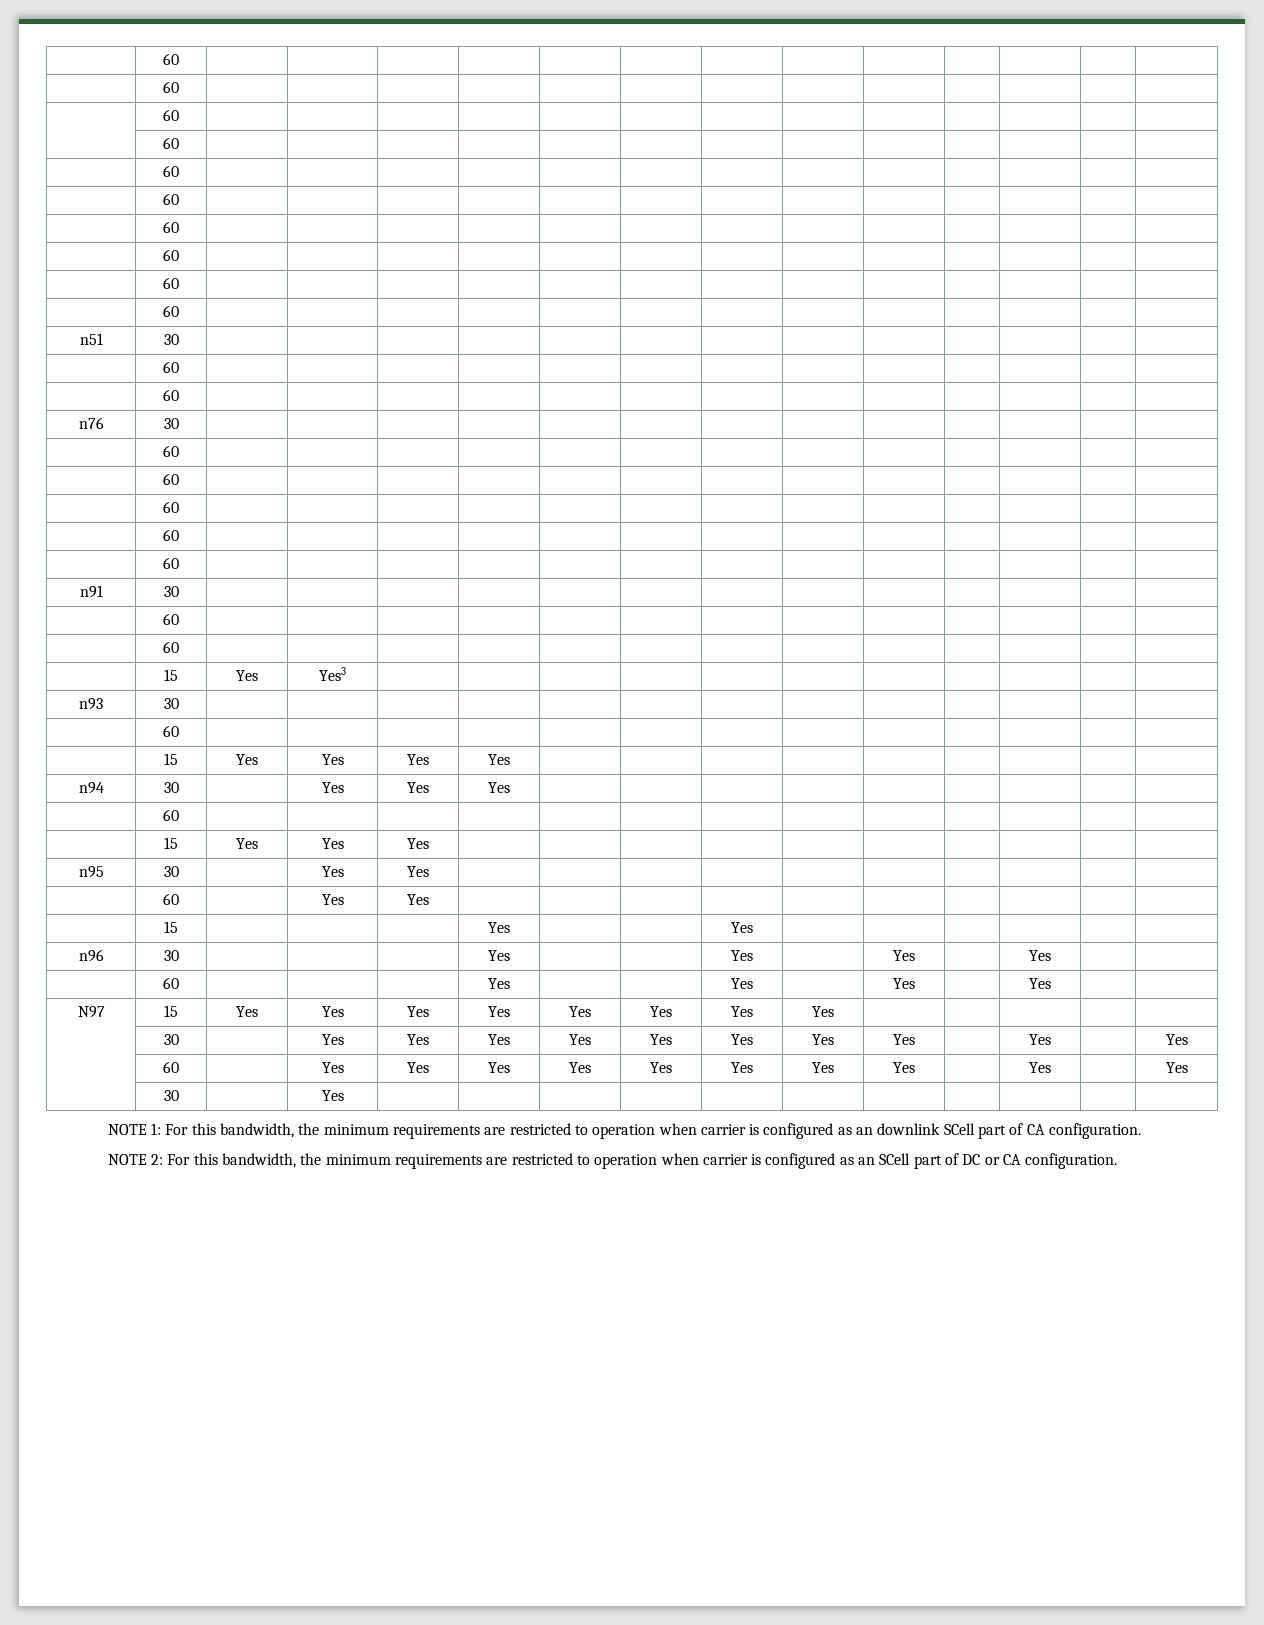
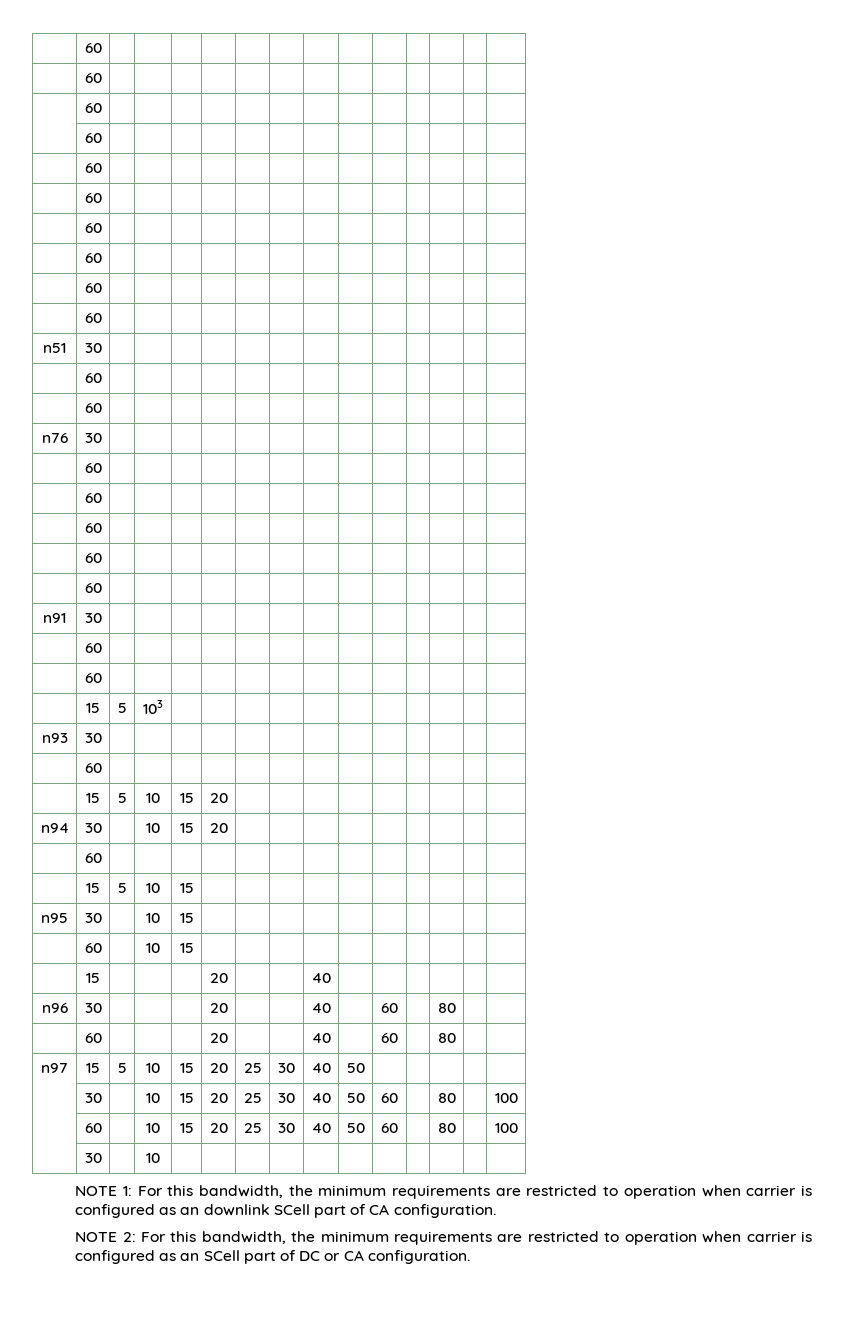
[236,670,258,681] [319,667,346,681] Yes | Yes3 -> [117,703,127,713] [143,700,163,714] 5 | 103
[236,754,258,765] [321,754,344,765] [407,754,429,765] [488,754,510,765] Yes | Yes | Yes | Yes -> [117,793,127,803] [146,793,160,803] [179,793,194,803] [209,793,228,803] 5 | 10 | 15 | 20
[321,782,344,793] [407,782,429,793] [488,782,510,793] [163,809,179,821] [164,837,178,849] [236,838,258,849] [321,838,344,849] [407,838,429,849] Yes | Yes | Yes | | | | | | | | | // | 60 | | | | | | | | | | | | | // | 15 | Yes | Yes | Yes -> [146,823,160,833] [179,823,194,833] [209,823,228,833] [84,853,102,863] [86,883,100,893] [117,883,127,893] [146,883,160,893] [179,883,194,893] 10 | 15 | 20 | | | | | | | | | // | 60 | | | | | | | | | | | | | // | 15 | 5 | 10 | 15
[321,866,344,877] [407,866,429,877] [163,893,179,905] [321,894,344,905] [407,894,429,905] [164,921,178,933] [488,922,510,933] [731,922,753,933] Yes | Yes | | | | | | | | | | // | 60 | | Yes | Yes | | | | | | | | | | // | 15 | | | | Yes | | | Yes -> [146,913,160,923] [179,913,194,923] [84,943,102,953] [146,943,160,953] [179,943,194,953] [86,973,100,983] [209,973,228,983] [311,973,331,983] 10 | 15 | | | | | | | | | | // | 60 | | 10 | 15 | | | | | | | | | | // | 15 | | | | 20 | | | 40
[488,950,510,961] [731,950,753,961] [893,950,915,961] [1029,950,1051,961] [163,977,179,989] [488,978,510,989] [731,978,753,989] [893,978,915,989] [1029,978,1051,989] [77,1006,105,1018] [164,1005,178,1017] [236,1006,258,1017] [321,1006,344,1017] [407,1006,429,1017] [488,1006,510,1017] [569,1006,591,1017] [650,1006,672,1017] [731,1006,753,1017] [812,1006,834,1017] [163,1034,179,1045] [321,1034,344,1045] [407,1034,429,1045] [488,1034,510,1045] [569,1034,591,1045] [650,1034,672,1045] [731,1034,753,1045] [812,1034,834,1045] [893,1034,915,1045] [1029,1034,1051,1045] [1165,1034,1188,1045] [163,1061,179,1073] [321,1062,344,1073] [407,1062,429,1073] [488,1062,510,1073] [569,1062,591,1073] [650,1062,672,1073] [731,1062,753,1073] [812,1062,834,1073] [893,1062,915,1073] [1029,1062,1051,1073] [1165,1062,1188,1073] [163,1090,179,1101] [321,1090,344,1101] Yes | | | Yes | | Yes | | Yes | | // | 60 | | | | Yes | | | Yes | | Yes | | Yes | | // N97 | 15 | Yes | Yes | Yes | Yes | Yes | Yes | Yes | Yes | | | | | // | 30 | | Yes | Yes | Yes | Yes | Yes | Yes | Yes | Yes | | Yes | | Yes // | 60 | | Yes | Yes | Yes | Yes | Yes | Yes | Yes | Yes | | Yes | | Yes // | 30 | | Yes -> [209,1003,228,1013] [311,1003,331,1013] [381,1003,398,1013] [437,1003,456,1013] [84,1033,102,1043] [209,1033,228,1043] [311,1033,331,1043] [381,1033,398,1043] [437,1033,456,1043] [41,1063,68,1073] [86,1063,100,1073] [117,1063,127,1073] [146,1063,160,1073] [179,1063,194,1073] [209,1063,228,1073] [243,1063,262,1073] [278,1063,295,1073] [311,1063,331,1073] [346,1063,365,1073] [84,1093,102,1103] [146,1093,160,1103] [179,1093,194,1103] [209,1093,228,1103] [243,1093,262,1103] [278,1093,295,1103] [311,1093,331,1103] [346,1093,365,1103] [381,1093,398,1103] [437,1093,456,1103] [494,1093,518,1103] [84,1123,102,1133] [146,1123,160,1133] [179,1123,194,1133] [209,1123,228,1133] [243,1123,262,1133] [278,1123,295,1133] [311,1123,331,1133] [346,1123,365,1133] [381,1123,398,1133] [437,1123,456,1133] [494,1123,518,1133] [84,1153,102,1163] [146,1153,160,1163] 20 | | | 40 | | 60 | | 80 | | // | 60 | | | | 20 | | | 40 | | 60 | | 80 | | // n97 | 15 | 5 | 10 | 15 | 20 | 25 | 30 | 40 | 50 | | | | | // | 30 | | 10 | 15 | 20 | 25 | 30 | 40 | 50 | 60 | | 80 | | 100 // | 60 | | 10 | 15 | 20 | 25 | 30 | 40 | 50 | 60 | | 80 | | 100 // | 30 | | 10

